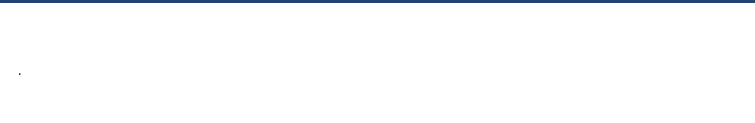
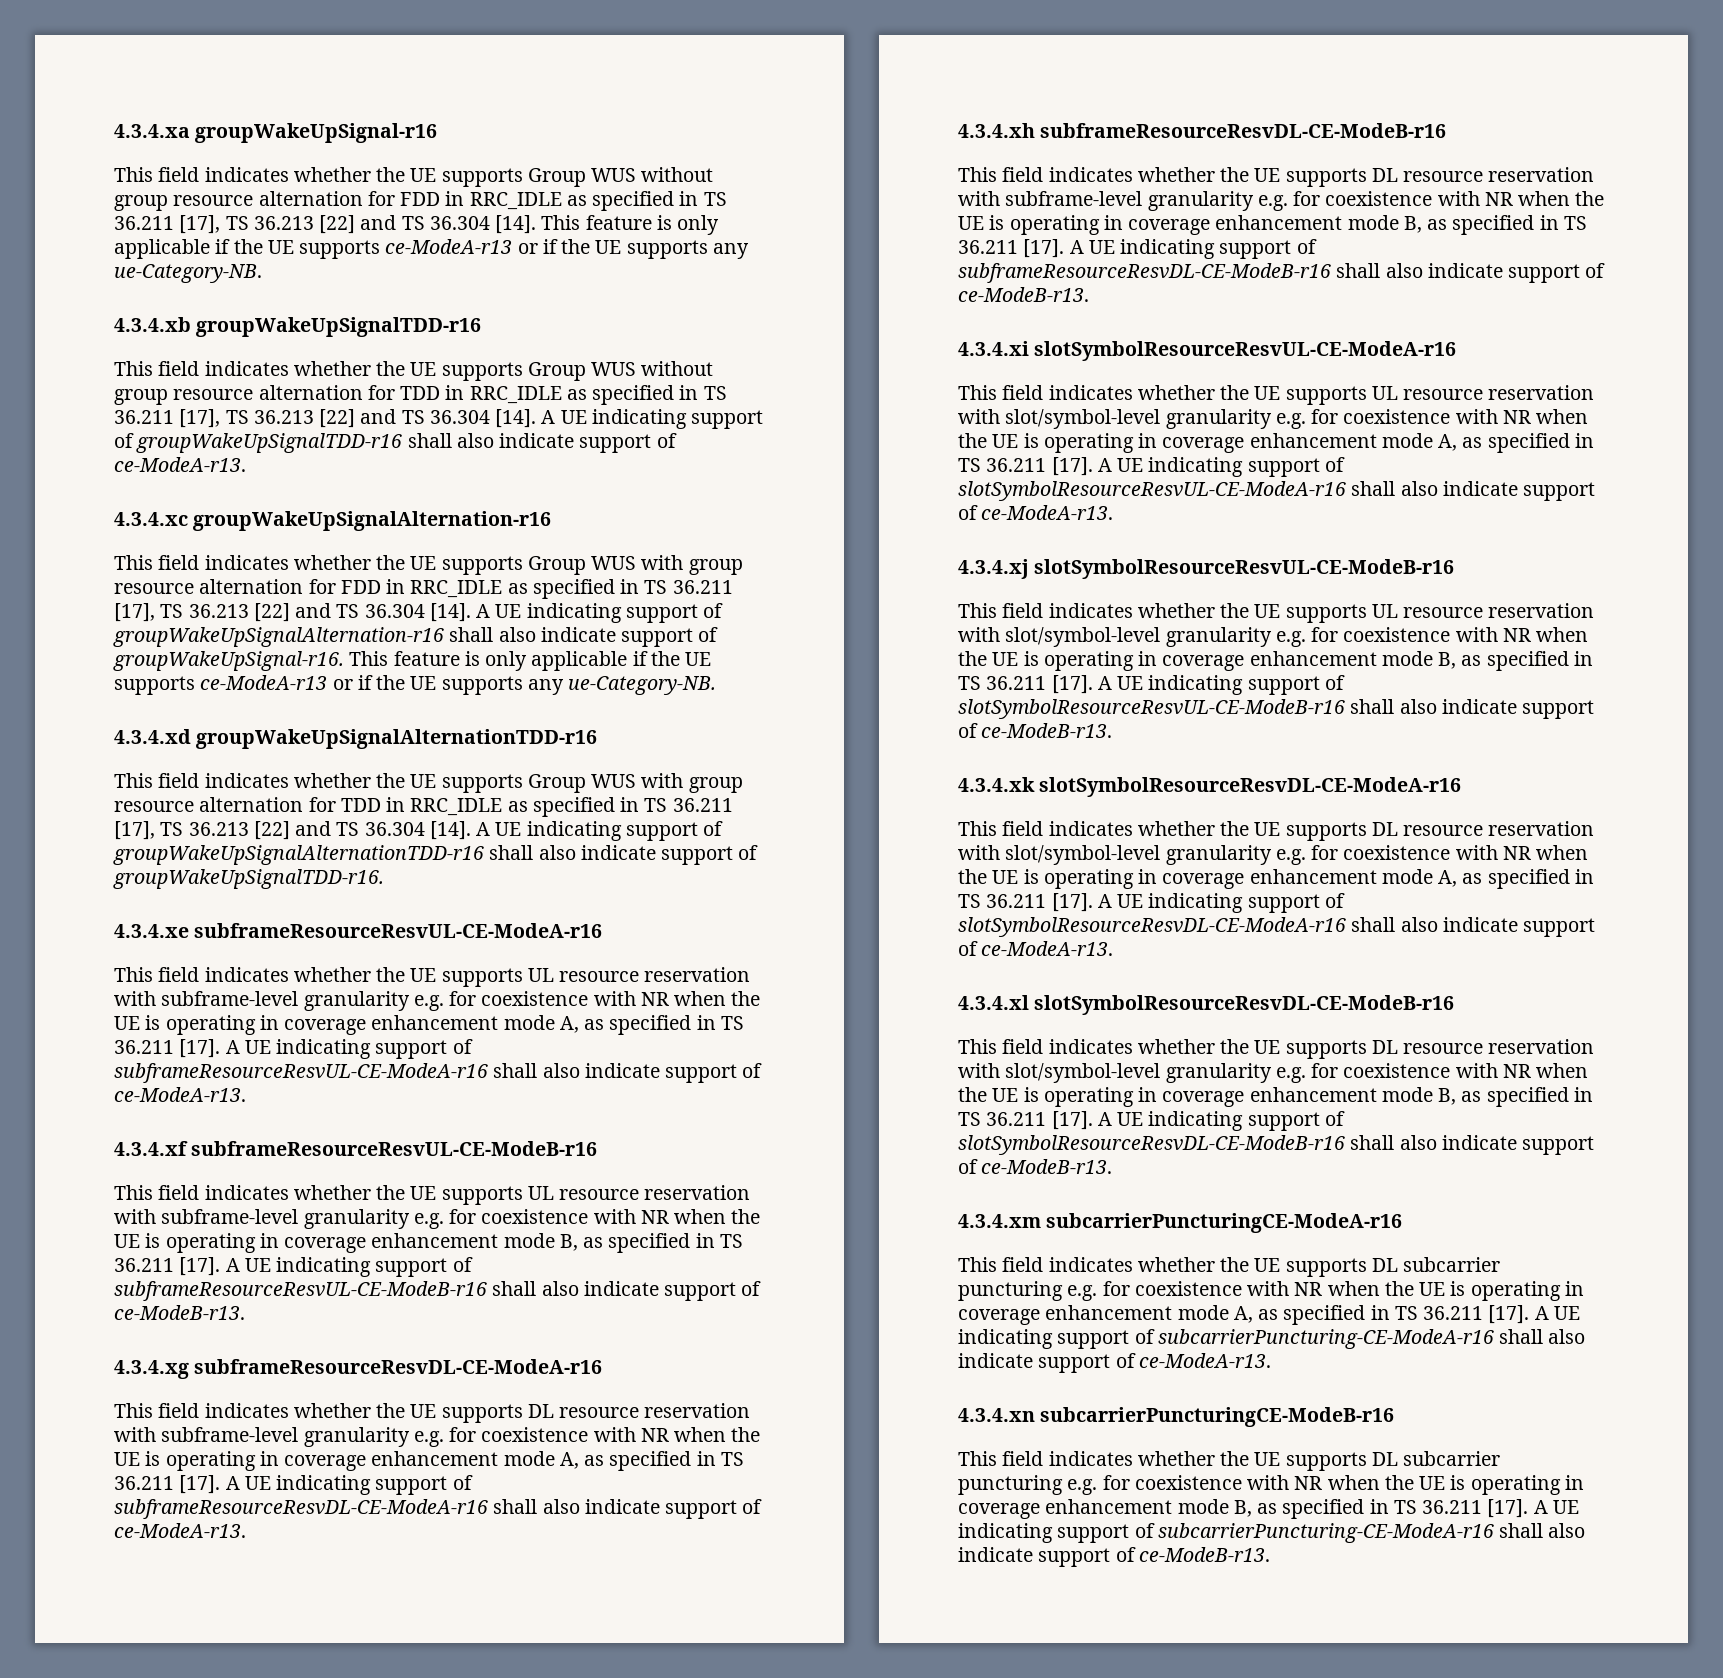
[19,73,22,75] . -> [114,123,438,143] [114,167,714,187] [114,191,727,211] [114,215,720,235] [114,239,749,259] [114,264,262,283] [114,317,482,337] [114,361,714,381] [114,385,727,405] [114,409,764,429] [114,433,677,453] [114,457,246,472] [114,511,552,531] [114,555,743,575] [114,579,733,599] [114,603,724,623] [113,627,719,647] [113,651,712,671] [114,675,717,695] [114,729,598,749] [114,773,743,793] [114,797,733,817] [114,821,724,841] [113,845,759,865] [113,869,384,889] [114,923,603,938] [114,967,751,987] [114,991,761,1011] [114,1015,744,1035] [114,1039,473,1059] [114,1063,763,1083] [114,1087,246,1102] [114,1141,598,1156] [114,1185,751,1205] [114,1209,761,1229] [114,1233,743,1253] [114,1257,473,1277] [114,1281,762,1301] [114,1305,245,1320] [114,1359,603,1379] [114,1403,751,1423] [114,1427,761,1447] [114,1451,744,1471] [114,1475,473,1495] [114,1499,763,1519] [114,1523,246,1538] [958,123,1447,138] [958,167,1595,187] [958,191,1605,211] [958,215,1587,235] [958,239,1317,259] [958,263,1606,283] [958,287,1089,302] [958,341,1457,361] [958,385,1595,405] [958,409,1589,429] [958,433,1594,453] [958,457,1345,477] [958,481,1596,501] [958,505,1114,520] [958,559,1455,579] [958,603,1595,623] [958,627,1589,647] [958,651,1593,671] [958,675,1345,695] [958,699,1595,719] [958,723,1113,738] [958,777,1462,797] [958,821,1595,841] [958,845,1589,865] [958,869,1594,889] [958,893,1345,913] [958,917,1596,937] [958,941,1114,956] [958,995,1455,1015] [958,1039,1595,1059] [958,1063,1589,1083] [958,1087,1593,1107] [958,1111,1345,1131] [958,1135,1595,1155] [958,1159,1113,1174] [958,1213,1403,1233] [958,1257,1501,1277] [958,1281,1584,1301] [958,1305,1580,1325] [958,1329,1586,1349] [958,1353,1271,1373] [958,1407,1395,1427] [958,1451,1501,1471] [958,1475,1584,1495] [958,1499,1579,1519] [958,1523,1586,1543] [958,1547,1270,1567] 4.3.4.xa groupWakeUpSignal-r16 // This field indicates whether the UE supports Group WUS without group resource alternation for FDD in RRC_IDLE as specified in TS 36.211 [17], TS 36.213 [22] and TS 36.304 [14]. This feature is only applicable if the UE supports ce-ModeA-r13 or if the UE supports any ue-Category-NB. // 4.3.4.xb groupWakeUpSignalTDD-r16 // This field indicates whether the UE supports Group WUS without group resource alternation for TDD in RRC_IDLE as specified in TS 36.211 [17], TS 36.213 [22] and TS 36.304 [14]. A UE indicating support of groupWakeUpSignalTDD-r16 shall also indicate support of ce-ModeA-r13. // 4.3.4.xc groupWakeUpSignalAlternation-r16 // This field indicates whether the UE supports Group WUS with group resource alternation for FDD in RRC_IDLE as specified in TS 36.211 [17], TS 36.213 [22] and TS 36.304 [14]. A UE indicating support of groupWakeUpSignalAlternation-r16 shall also indicate support of groupWakeUpSignal-r16. This feature is only applicable if the UE supports ce-ModeA-r13 or if the UE supports any ue-Category-NB. // 4.3.4.xd groupWakeUpSignalAlternationTDD-r16 // This field indicates whether the UE supports Group WUS with group resource alternation for TDD in RRC_IDLE as specified in TS 36.211 [17], TS 36.213 [22] and TS 36.304 [14]. A UE indicating support of groupWakeUpSignalAlternationTDD-r16 shall also indicate support of groupWakeUpSignalTDD-r16. // 4.3.4.xe subframeResourceResvUL-CE-ModeA-r16 // This field indicates whether the UE supports UL resource reservation with subframe-level granularity e.g. for coexistence with NR when the UE is operating in coverage enhancement mode A, as specified in TS 36.211 [17]. A UE indicating support of subframeResourceResvUL-CE-ModeA-r16 shall also indicate support of ce-ModeA-r13. // 4.3.4.xf subframeResourceResvUL-CE-ModeB-r16 // This field indicates whether the UE supports UL resource reservation with subframe-level granularity e.g. for coexistence with NR when the UE is operating in coverage enhancement mode B, as specified in TS 36.211 [17]. A UE indicating support of subframeResourceResvUL-CE-ModeB-r16 shall also indicate support of ce-ModeB-r13. // 4.3.4.xg subframeResourceResvDL-CE-ModeA-r16 // This field indicates whether the UE supports DL resource reservation with subframe-level granularity e.g. for coexistence with NR when the UE is operating in coverage enhancement mode A, as specified in TS 36.211 [17]. A UE indicating support of subframeResourceResvDL-CE-ModeA-r16 shall also indicate support of ce-ModeA-r13. // 4.3.4.xh subframeResourceResvDL-CE-ModeB-r16 // This field indicates whether the UE supports DL resource reservation with subframe-level granularity e.g. for coexistence with NR when the UE is operating in coverage enhancement mode B, as specified in TS 36.211 [17]. A UE indicating support of subframeResourceResvDL-CE-ModeB-r16 shall also indicate support of ce-ModeB-r13. // 4.3.4.xi slotSymbolResourceResvUL-CE-ModeA-r16 // This field indicates whether the UE supports UL resource reservation with slot/symbol-level granularity e.g. for coexistence with NR when the UE is operating in coverage enhancement mode A, as specified in TS 36.211 [17]. A UE indicating support of slotSymbolResourceResvUL-CE-ModeA-r16 shall also indicate support of ce-ModeA-r13. // 4.3.4.xj slotSymbolResourceResvUL-CE-ModeB-r16 // This field indicates whether the UE supports UL resource reservation with slot/symbol-level granularity e.g. for coexistence with NR when the UE is operating in coverage enhancement mode B, as specified in TS 36.211 [17]. A UE indicating support of slotSymbolResourceResvUL-CE-ModeB-r16 shall also indicate support of ce-ModeB-r13. // 4.3.4.xk slotSymbolResourceResvDL-CE-ModeA-r16 // This field indicates whether the UE supports DL resource reservation with slot/symbol-level granularity e.g. for coexistence with NR when the UE is operating in coverage enhancement mode A, as specified in TS 36.211 [17]. A UE indicating support of slotSymbolResourceResvDL-CE-ModeA-r16 shall also indicate support of ce-ModeA-r13. // 4.3.4.xl slotSymbolResourceResvDL-CE-ModeB-r16 // This field indicates whether the UE supports DL resource reservation with slot/symbol-level granularity e.g. for coexistence with NR when the UE is operating in coverage enhancement mode B, as specified in TS 36.211 [17]. A UE indicating support of slotSymbolResourceResvDL-CE-ModeB-r16 shall also indicate support of ce-ModeB-r13. // 4.3.4.xm subcarrierPuncturingCE-ModeA-r16 // This field indicates whether the UE supports DL subcarrier puncturing e.g. for coexistence with NR when the UE is operating in coverage enhancement mode A, as specified in TS 36.211 [17]. A UE indicating support of subcarrierPuncturing-CE-ModeA-r16 shall also indicate support of ce-ModeA-r13. // 4.3.4.xn subcarrierPuncturingCE-ModeB-r16 // This field indicates whether the UE supports DL subcarrier puncturing e.g. for coexistence with NR when the UE is operating in coverage enhancement mode B, as specified in TS 36.211 [17]. A UE indicating support of subcarrierPuncturing-CE-ModeA-r16 shall also indicate support of ce-ModeB-r13.

